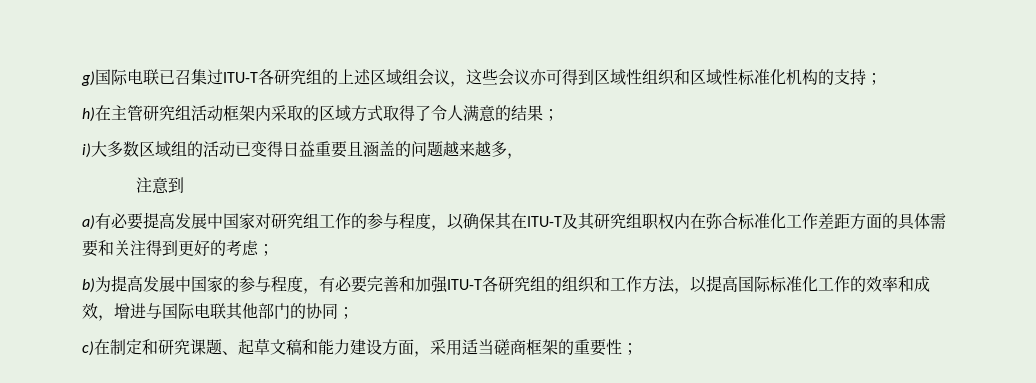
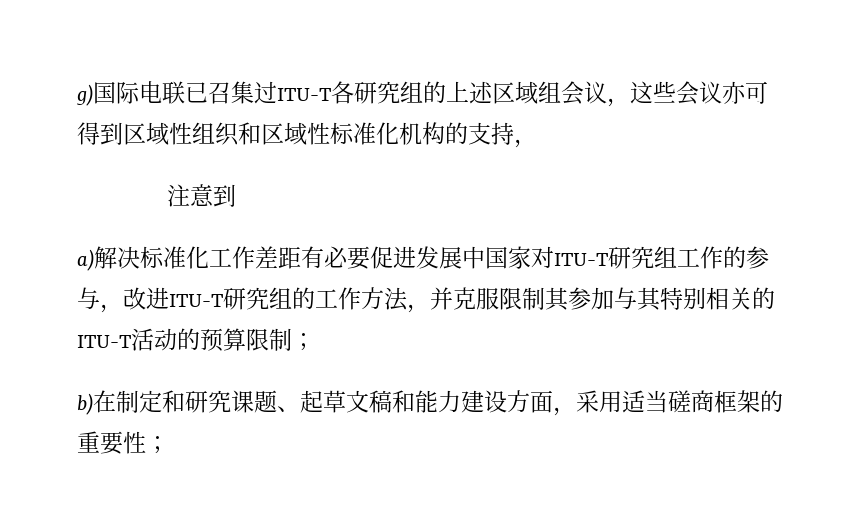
[866,73,882,85] [82,105,559,122] [82,141,523,159] [136,177,185,194] [82,212,175,230] ； // h)在主管研究组活动框架内采取的区域方式取得了令人满意的结果； // i)大多数区域组的活动已变得日益重要且涵盖的问题越来越多， // 注意到 // a)有必要提高 -> [514,139,537,148] [166,184,236,207] [77,246,416,271] ， // 注意到 // a)解决标准化工作差距有必要促进
(271, 221) none -> [554,253,608,266] ITU-T
[399,213,946,231] [82,240,274,257] [82,275,610,294] 程度，以确保其在ITU-T及其研究组职权内在弥合标准化工作差距方面的具体需要和关注得到更好的考虑； // b)为提高发展中国家的参与程度，有必要完善和加强ITU-T各研究组的组织和 -> [100,287,315,313] ，改进ITU-T研究组的
[690,275,930,293] [82,303,354,321] [82,341,94,356] 以提高国际标准化工作的效率和成效，增进与国际电联其他部门的协同； // c) -> [430,287,775,311] [77,328,315,352] [77,393,93,415] 并克服限制其参加与其特别相关的ITU-T活动的预算限制； // b)

